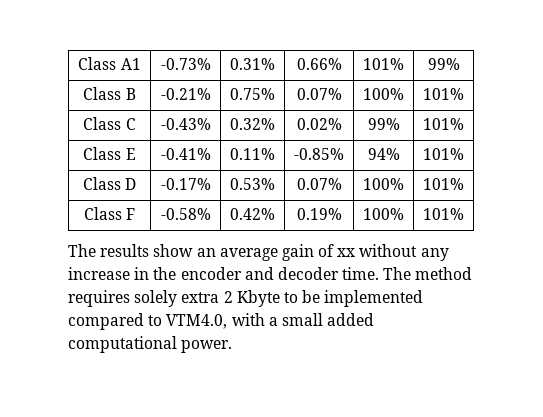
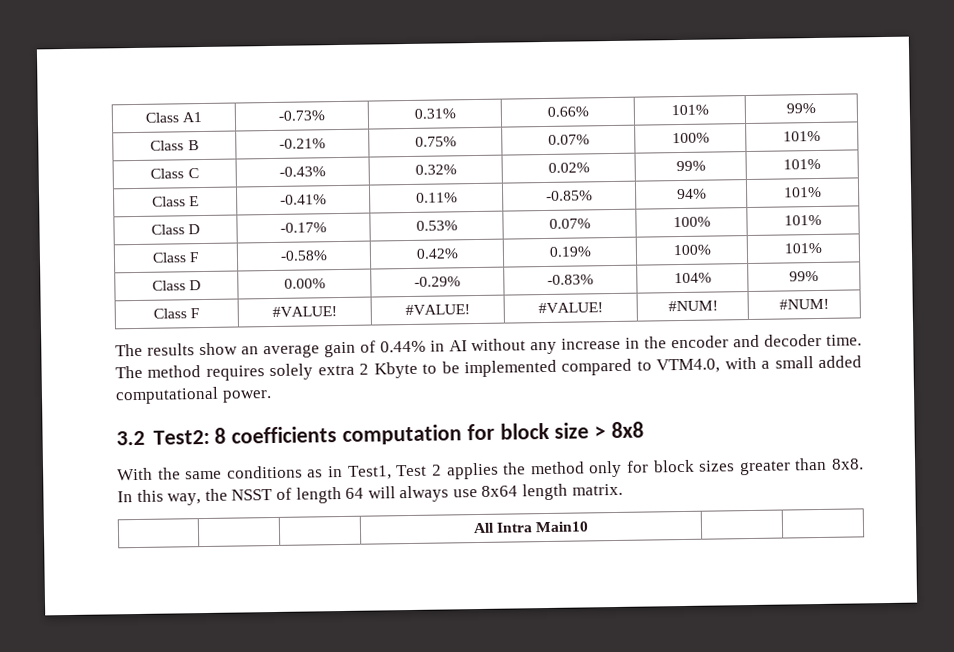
(464, 214) none -> [151,280,202,291] [283,278,326,289] [414,276,461,287] [547,274,594,285] [673,272,712,284] [789,270,819,282] [152,308,201,319] [272,306,337,317] [405,304,470,316] [538,302,603,314] [667,300,718,312] [779,298,829,310] // Class D | 0.00% | -0.29% | -0.83% | 104% | 99% // Class F | #VALUE! | #VALUE! | #VALUE! | #NUM! | #NUM!
[337,248,356,257] xx -> [379,340,468,353] 0.44% in AI
(233, 346) none -> [116,421,644,446] [117,457,864,481] [117,483,623,506] [472,521,590,534] // 3.2 Test2: 8 coefficients computation for block size > 8x8 // With the same conditions as in Test1, Test 2 applies the method only for block sizes greater than 8x8. In this way, the NSST of length 64 will always use 8x64 length matrix. // | | | All Intra Main10 | |

